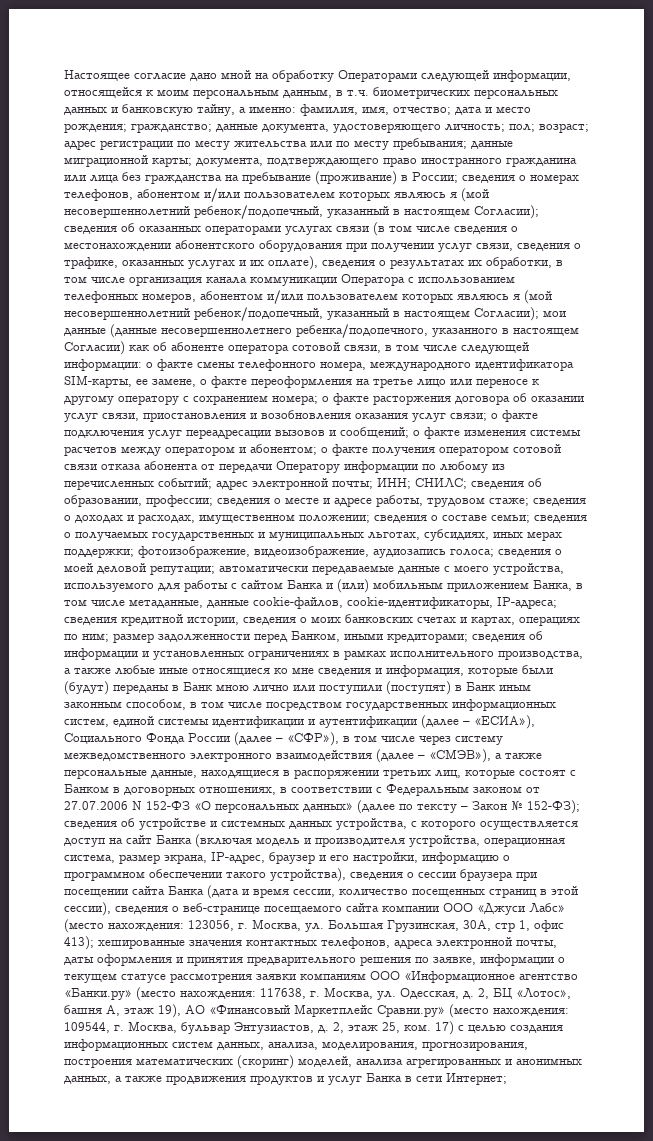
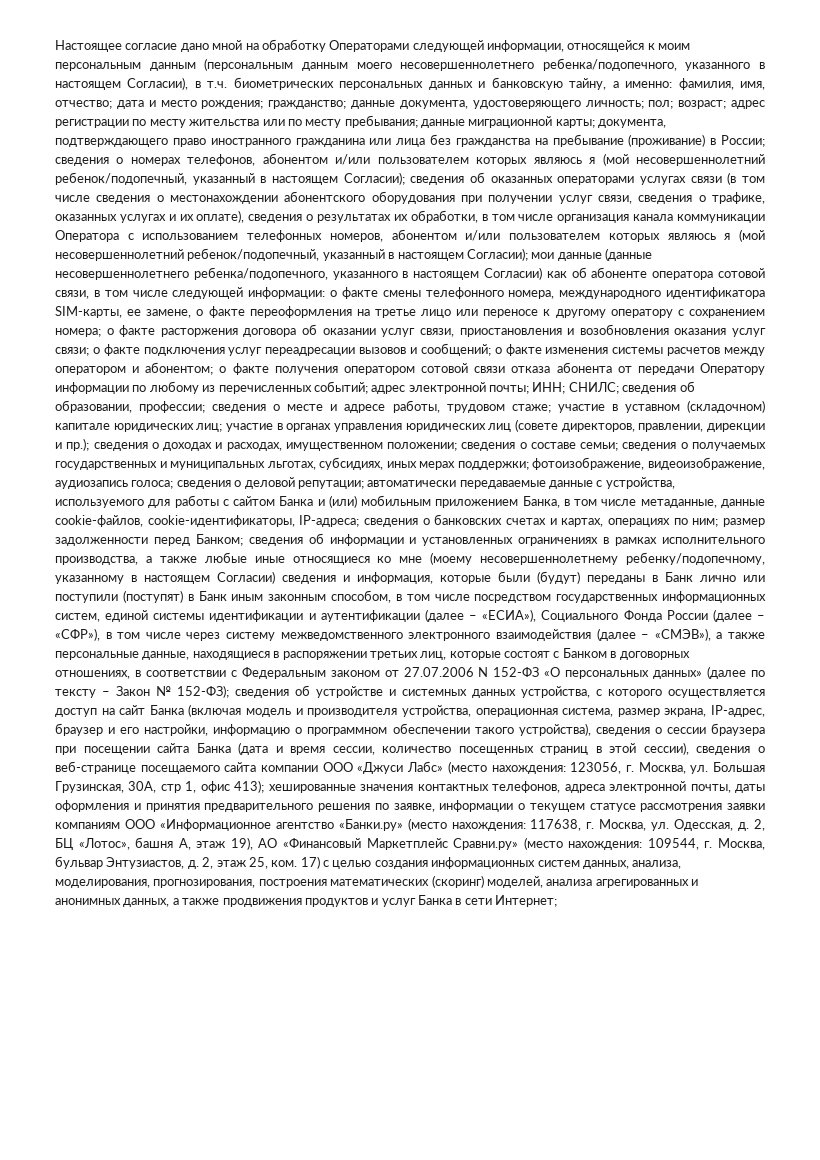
[283,89,332,98] данным, -> [149,58,765,71] [55,77,189,90] данным (персональным данным моего несовершеннолетнего ребенка/подопечного, указанного в настоящем Согласии),
(529, 502) none -> [557,400,766,413] [55,419,765,432] [55,438,90,451] участие в уставном (складочном) капитале юридических лиц; участие в органах управления юридических лиц (совете директоров, правлении, дирекции и пр.);
[64,563,93,572] моей -> (242, 483) none
[454,565,489,572] моего -> (603, 483) none
[121,614,341,626] кредитной истории, сведения о моих -> [422,518,430,525] о
[291,631,468,643] Банком, иными кредиторами; -> [195,534,243,546] Банком;
(314, 670) none -> [430,552,765,565] [55,571,275,584] (моему несовершеннолетнему ребенку/подопечному, указанному в настоящем Согласии)
[216,684,249,692] мною -> (693, 577) none

